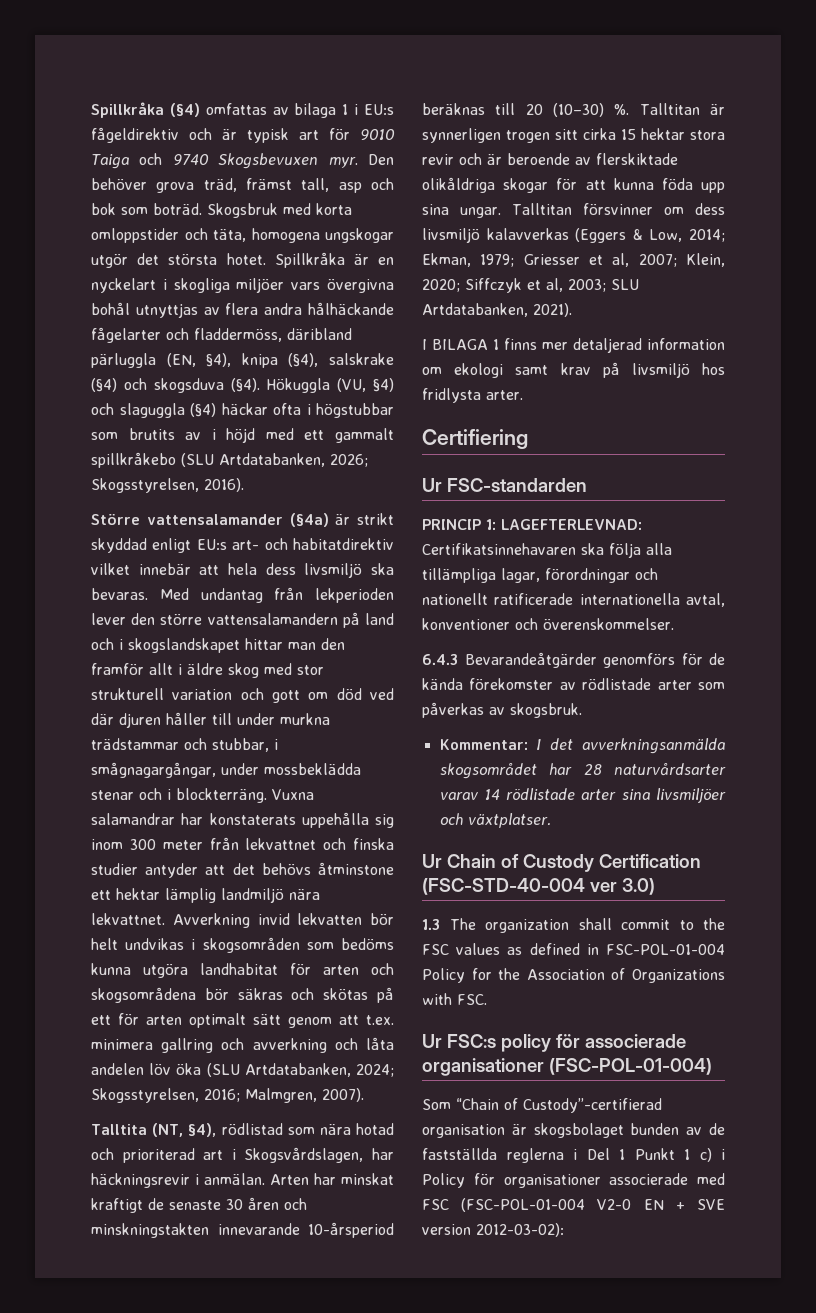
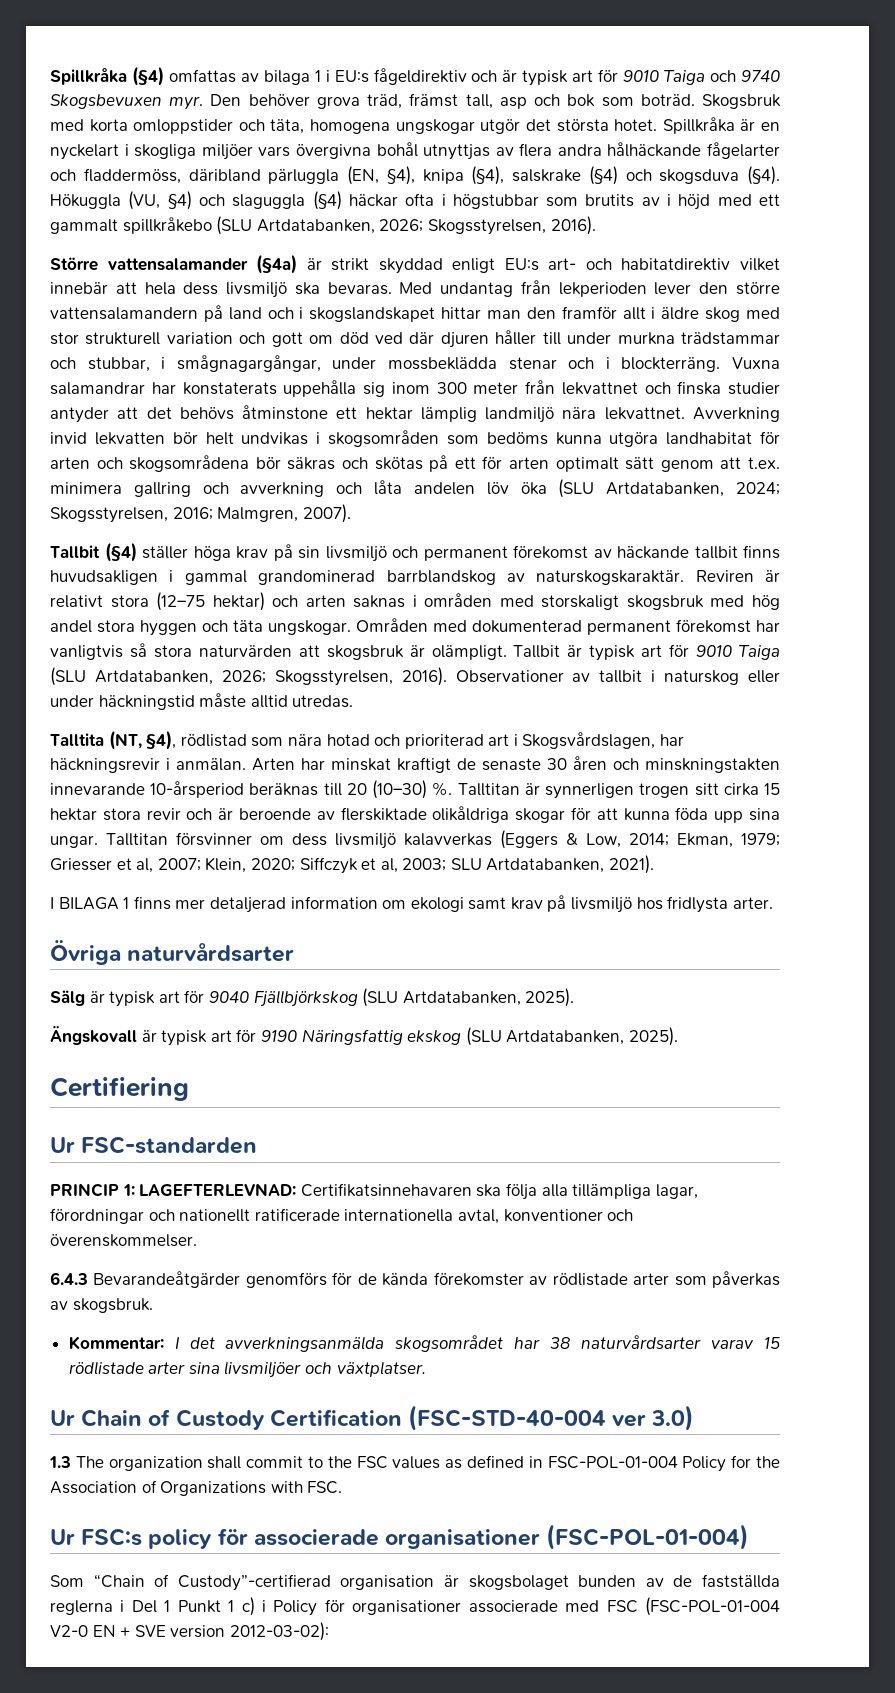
(364, 1095) none -> [50,542,780,562] [50,570,780,585] [50,592,781,611] [50,618,780,636] [50,643,781,661] [50,667,780,686] [50,693,354,710] // Tallbit (§4) ställer höga krav på sin livsmiljö och permanent förekomst av häckande tallbit finns huvudsakligen i gammal grandominerad barrblandskog av naturskogskaraktär. Reviren är relativt stora (12–75 hektar) och arten saknas i områden med storskaligt skogsbruk med hög andel stora hyggen och täta ungskogar. Områden med dokumenterad permanent förekomst har vanligtvis så stora naturvärden att skogsbruk är olämpligt. Tallbit är typisk art för 9010 Taiga (SLU Artdatabanken, 2026; Skogsstyrelsen, 2016). Observationer av tallbit i naturskog eller under häckningstid måste alltid utredas.
(523, 395) none -> [50,940,295,965] [50,988,575,1007] [50,1026,678,1046] // Övriga naturvårdsarter // Sälg är typisk art för 9040 Fjällbjörkskog (SLU Artdatabanken, 2025). // Ängskovall är typisk art för 9190 Näringsfattig ekskog (SLU Artdatabanken, 2025).
[583,764,602,775] 28 -> [550,1337,571,1349] 38
[483,789,500,800] 14 -> [764,1337,780,1349] 15

